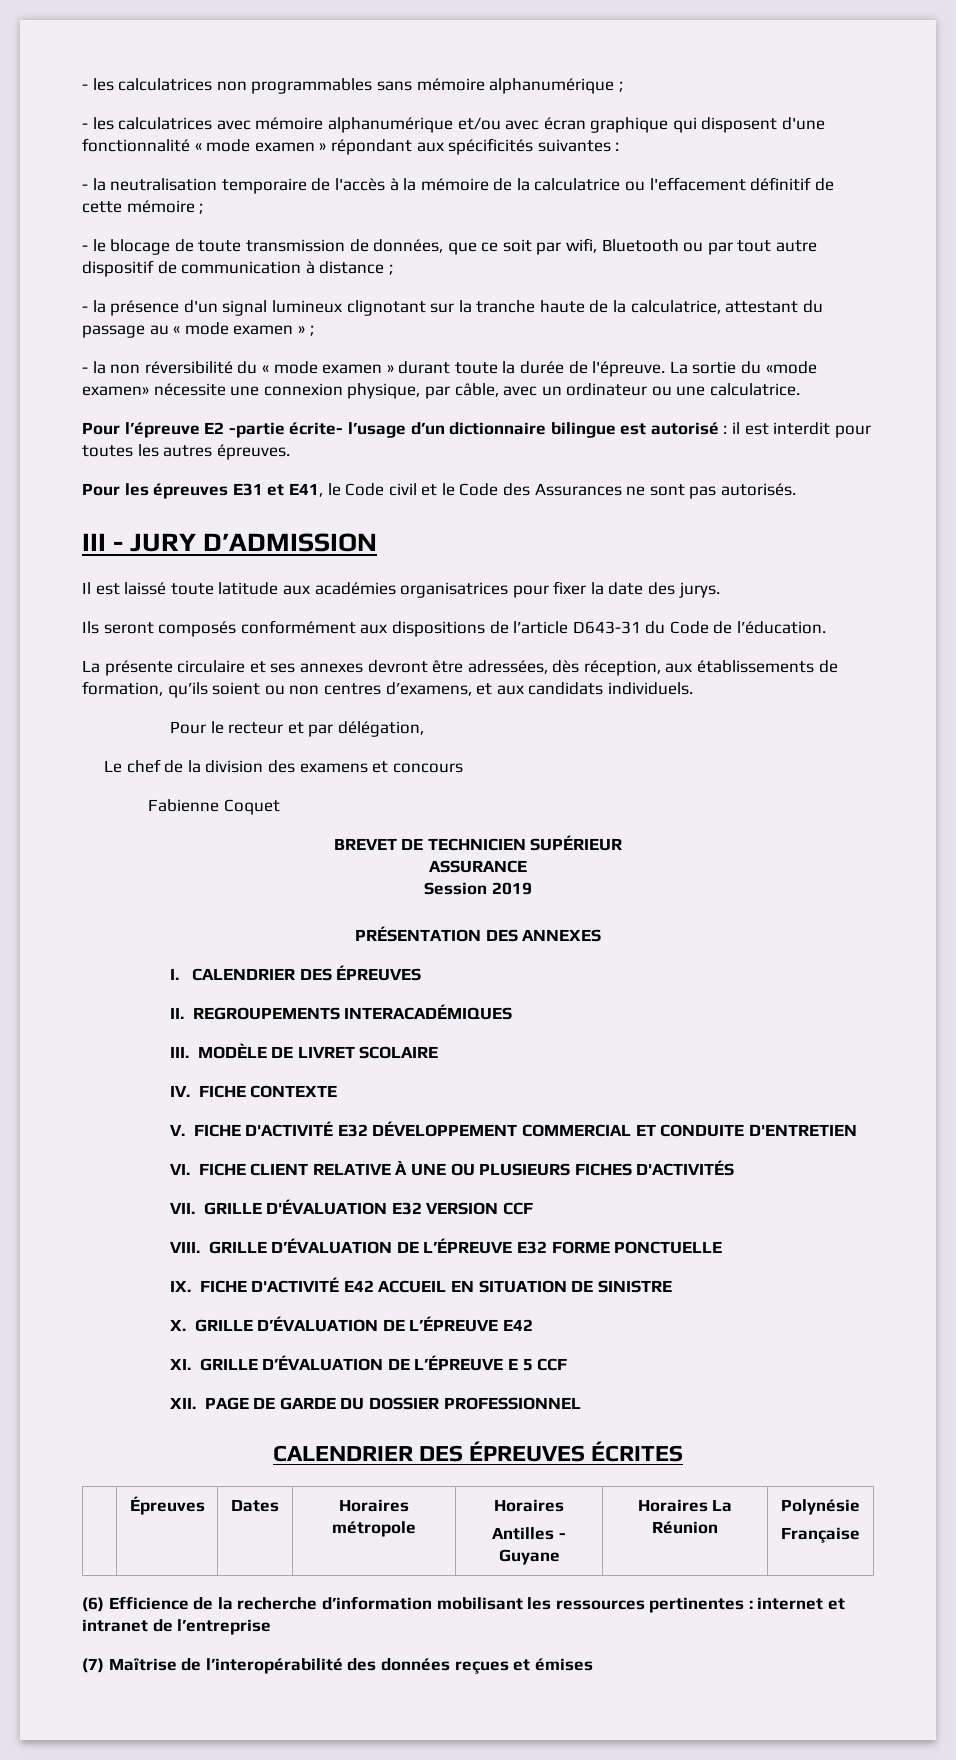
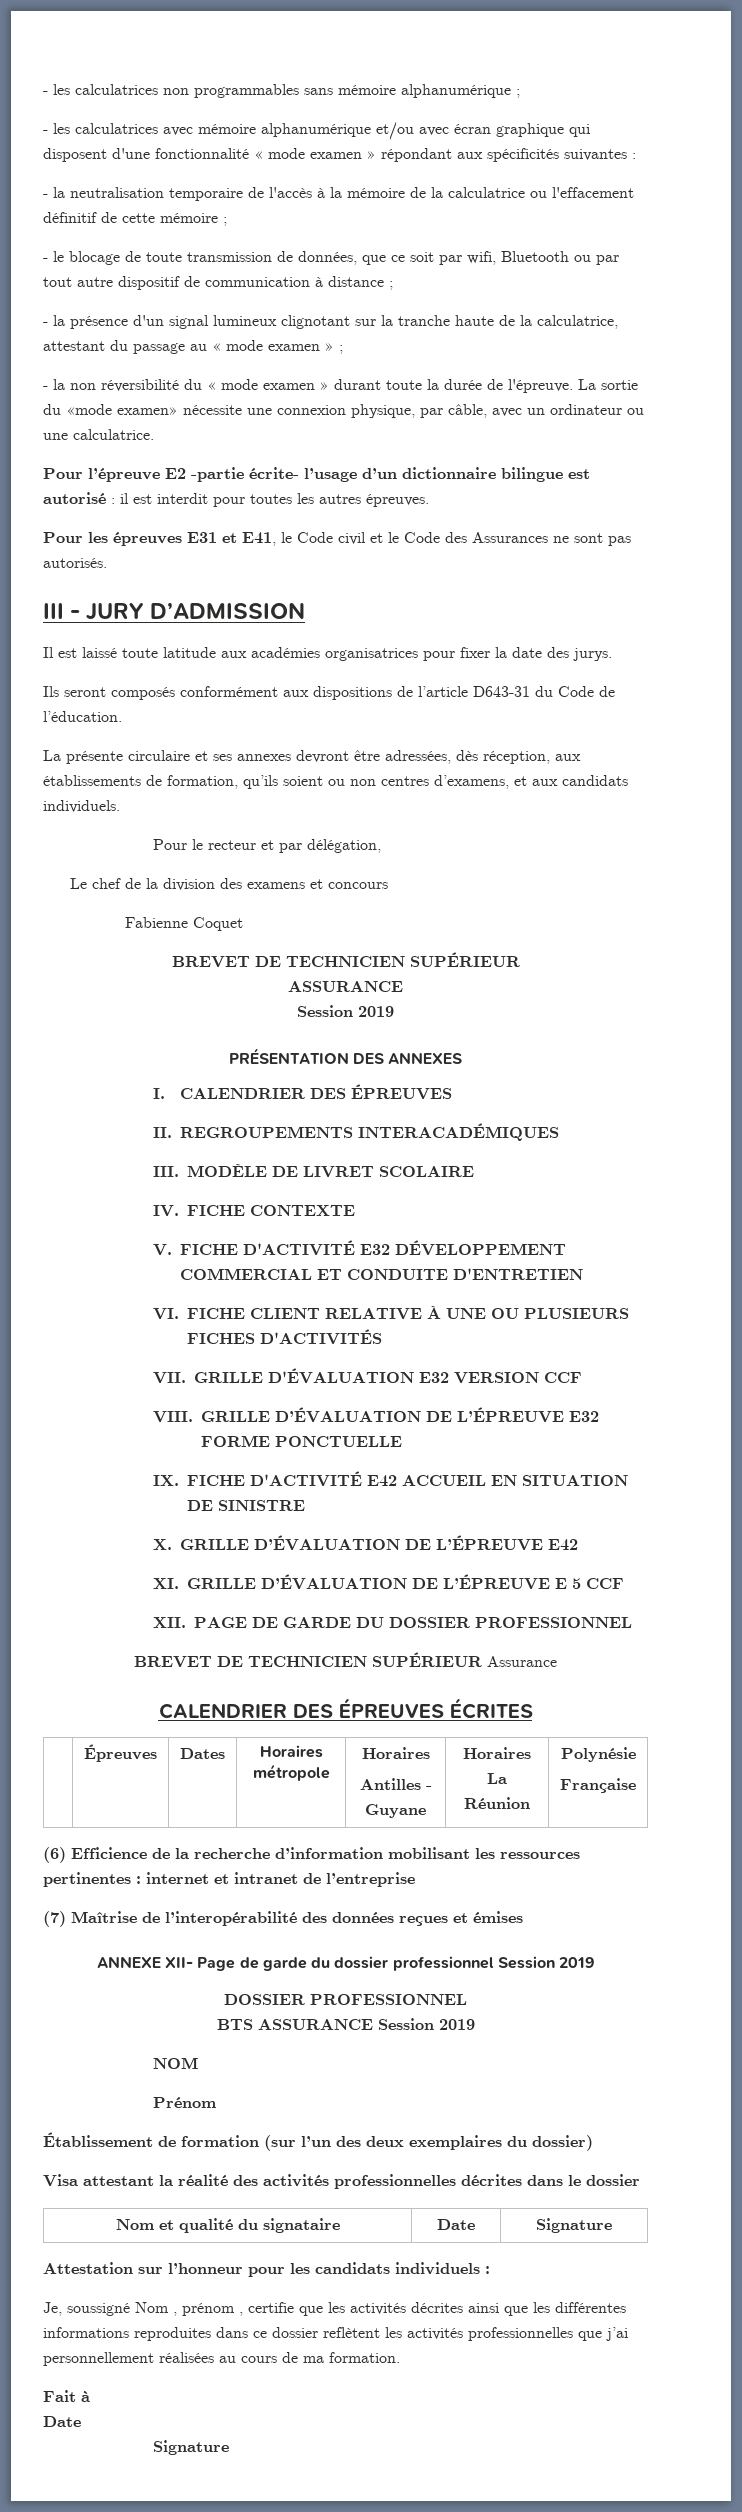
(581, 1403) none -> [134,1652,557,1668] // BREVET DE TECHNICIEN SUPÉRIEUR Assurance
(593, 1664) none -> [96,1956,595,1971] [224,1994,467,2005] [216,2018,475,2030] [152,2057,198,2069] [152,2097,216,2108] [43,2132,593,2151] [43,2174,640,2189] [115,2218,340,2233] [436,2219,475,2230] [536,2218,612,2233] [43,2262,490,2277] [43,2302,626,2316] [43,2327,628,2341] [43,2352,400,2366] [43,2390,90,2402] [43,2416,81,2427] [152,2440,229,2455] // ANNEXE XII- Page de garde du dossier professionnel Session 2019 // DOSSIER PROFESSIONNEL // BTS ASSURANCE Session 2019 // NOM // Prénom // Établissement de formation (sur l’un des deux exemplaires du dossier) // Visa attestant la réalité des activités professionnelles décrites dans le dossier // Nom et qualité du signataire | Date | Signature // Attestation sur l’honneur pour les candidats individuels : // Je, soussigné Nom , prénom , certifie que les activités décrites ainsi que les différentes informations reproduites dans ce dossier reflètent les activités professionnelles que j’ai personnellement réalisées au cours de ma formation. // Fait à // Date // Signature

